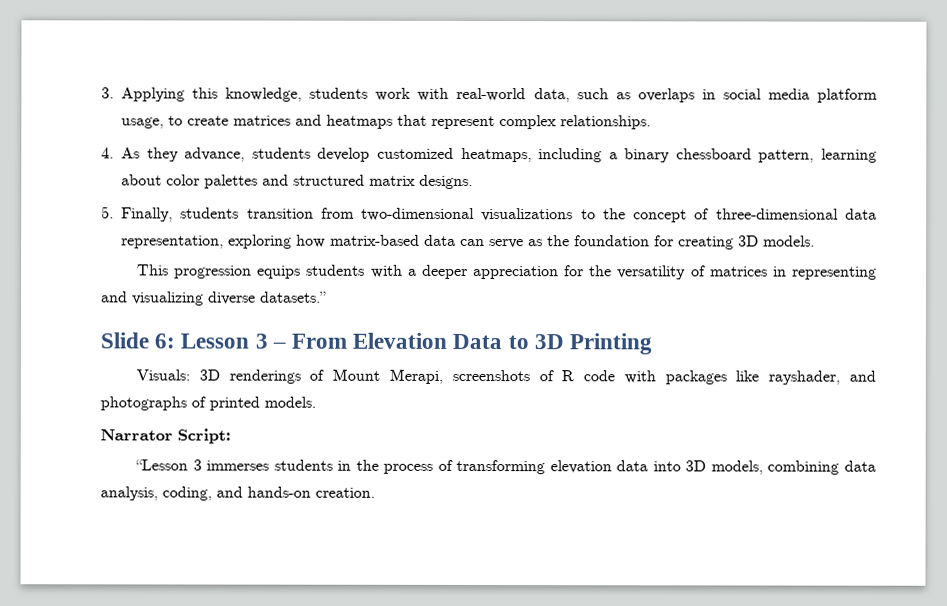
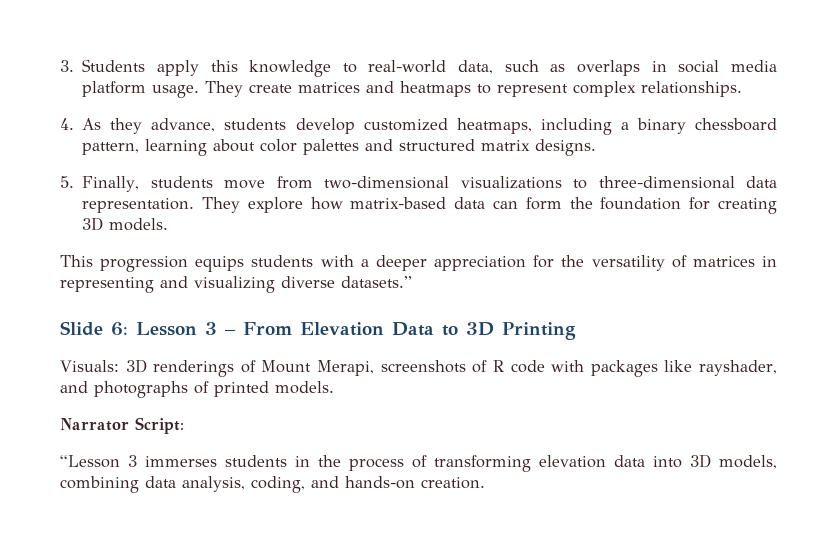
[121,87,450,102] Applying this knowledge, students work with -> [82,59,357,77] Students apply this knowledge to
[121,115,183,129] usage, to -> [152,81,244,98] usage. They
[397,114,427,126] that -> [477,84,492,94] to
[246,208,314,219] transition -> [224,180,266,189] move
[602,208,877,223] [121,234,292,249] the concept of three-dimensional data representation, exploring -> [598,176,777,189] [82,197,303,213] three-dimensional data representation. They explore
[489,239,543,249] serve as -> [525,197,562,210] form

